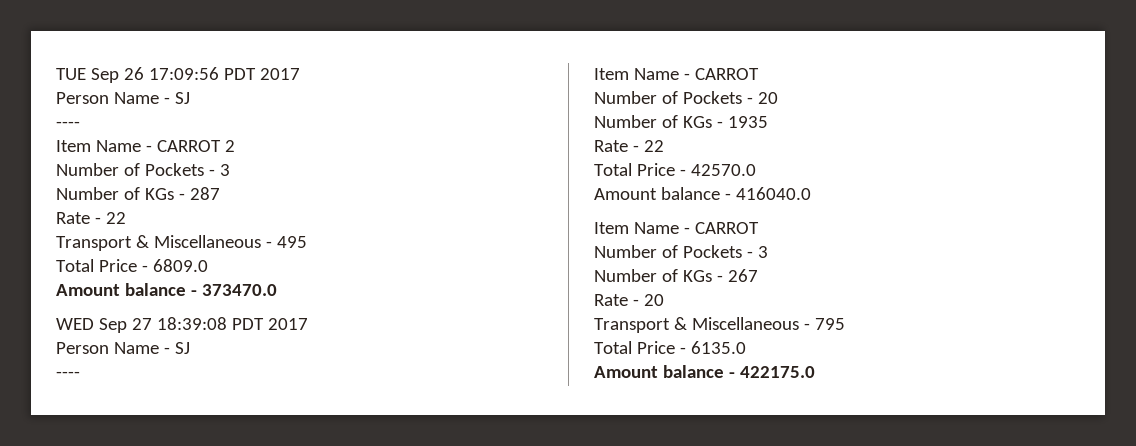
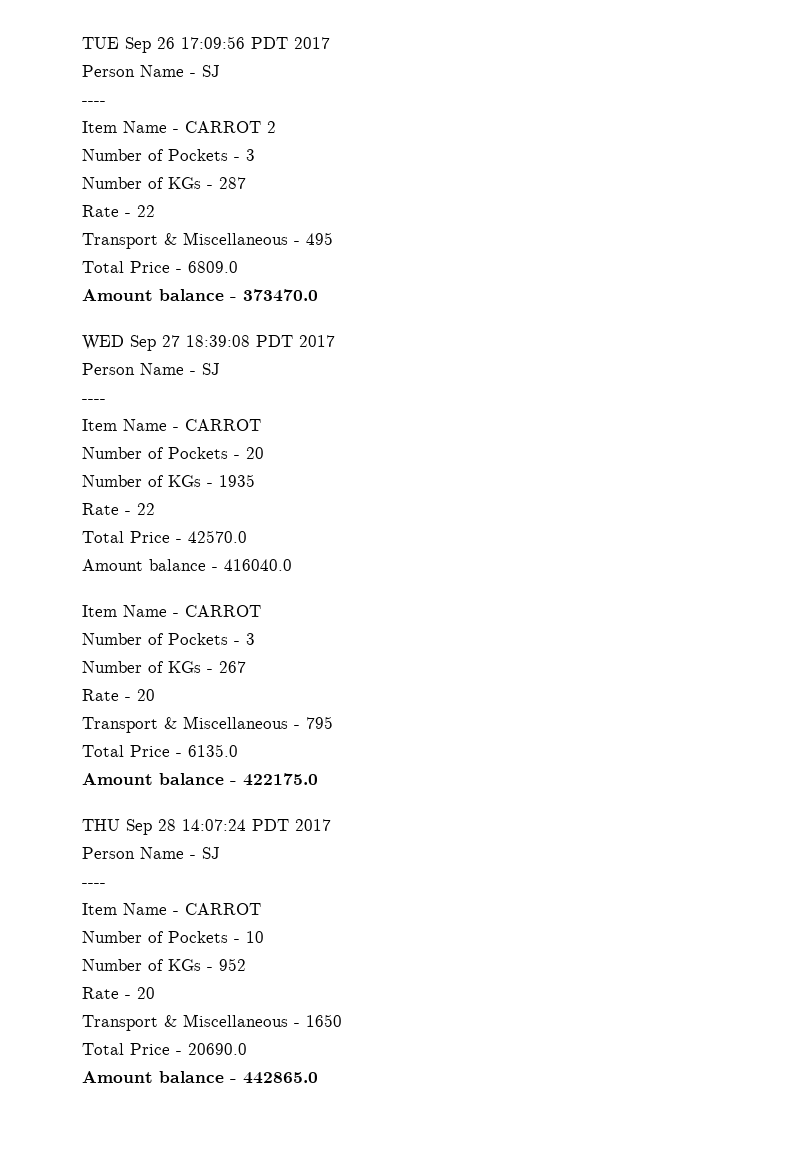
(815, 372) none -> [82,819,331,835] [82,847,220,859] [82,883,106,887] [82,903,261,915] [82,931,264,943] [82,958,246,971] [82,987,155,999] [82,1014,342,1031] [82,1043,247,1055] [82,1071,318,1084] // THU Sep 28 14:07:24 PDT 2017 // Person Name - SJ // ---- // Item Name - CARROT // Number of Pockets - 10 // Number of KGs - 952 // Rate - 20 // Transport & Miscellaneous - 1650 // Total Price - 20690.0 // Amount balance - 442865.0

